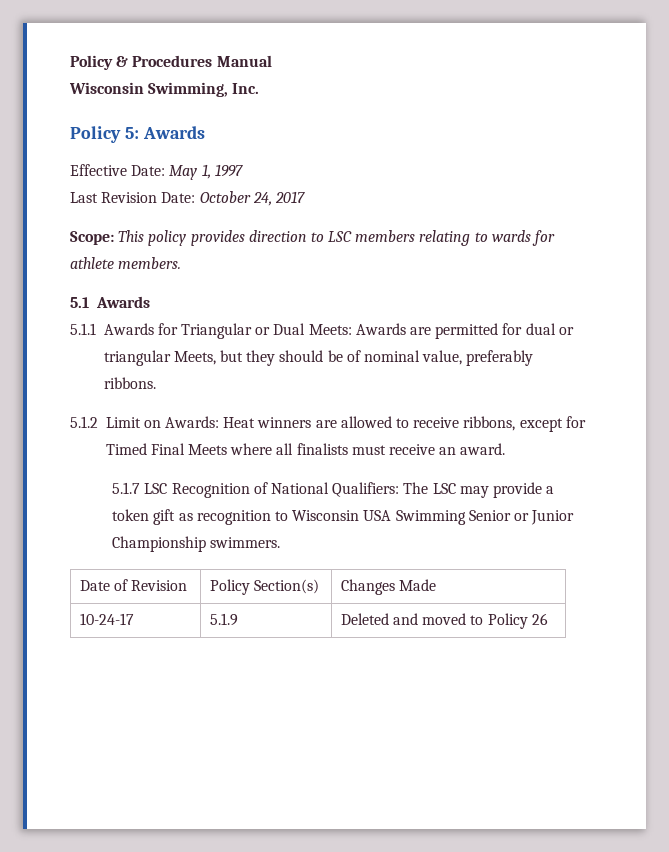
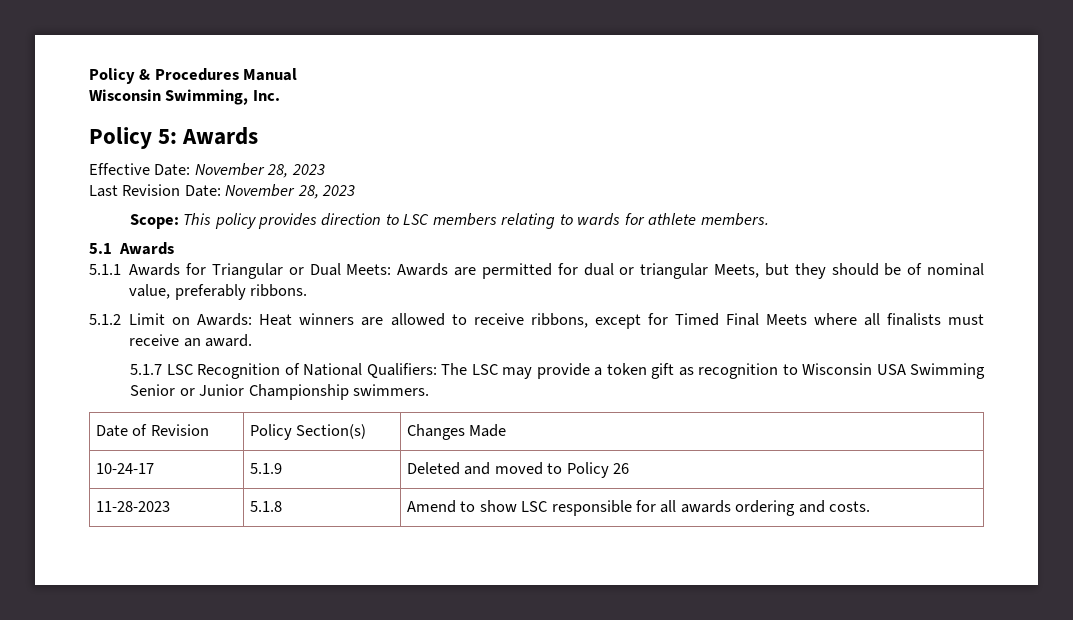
[169,164,243,180] May 1, 1997 -> [194,163,325,178] November 28, 2023
[199,191,305,206] October 24, 2017 -> [225,184,356,199] November 28, 2023
(548, 619) none -> [95,501,170,512] [249,501,282,512] [406,500,871,516] // 11-28-2023 | 5.1.8 | Amend to show LSC responsible for all awards ordering and costs.

